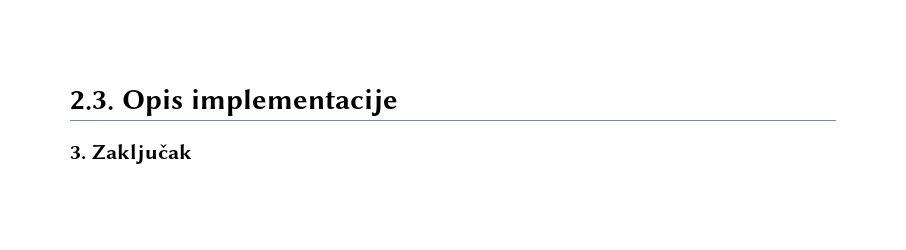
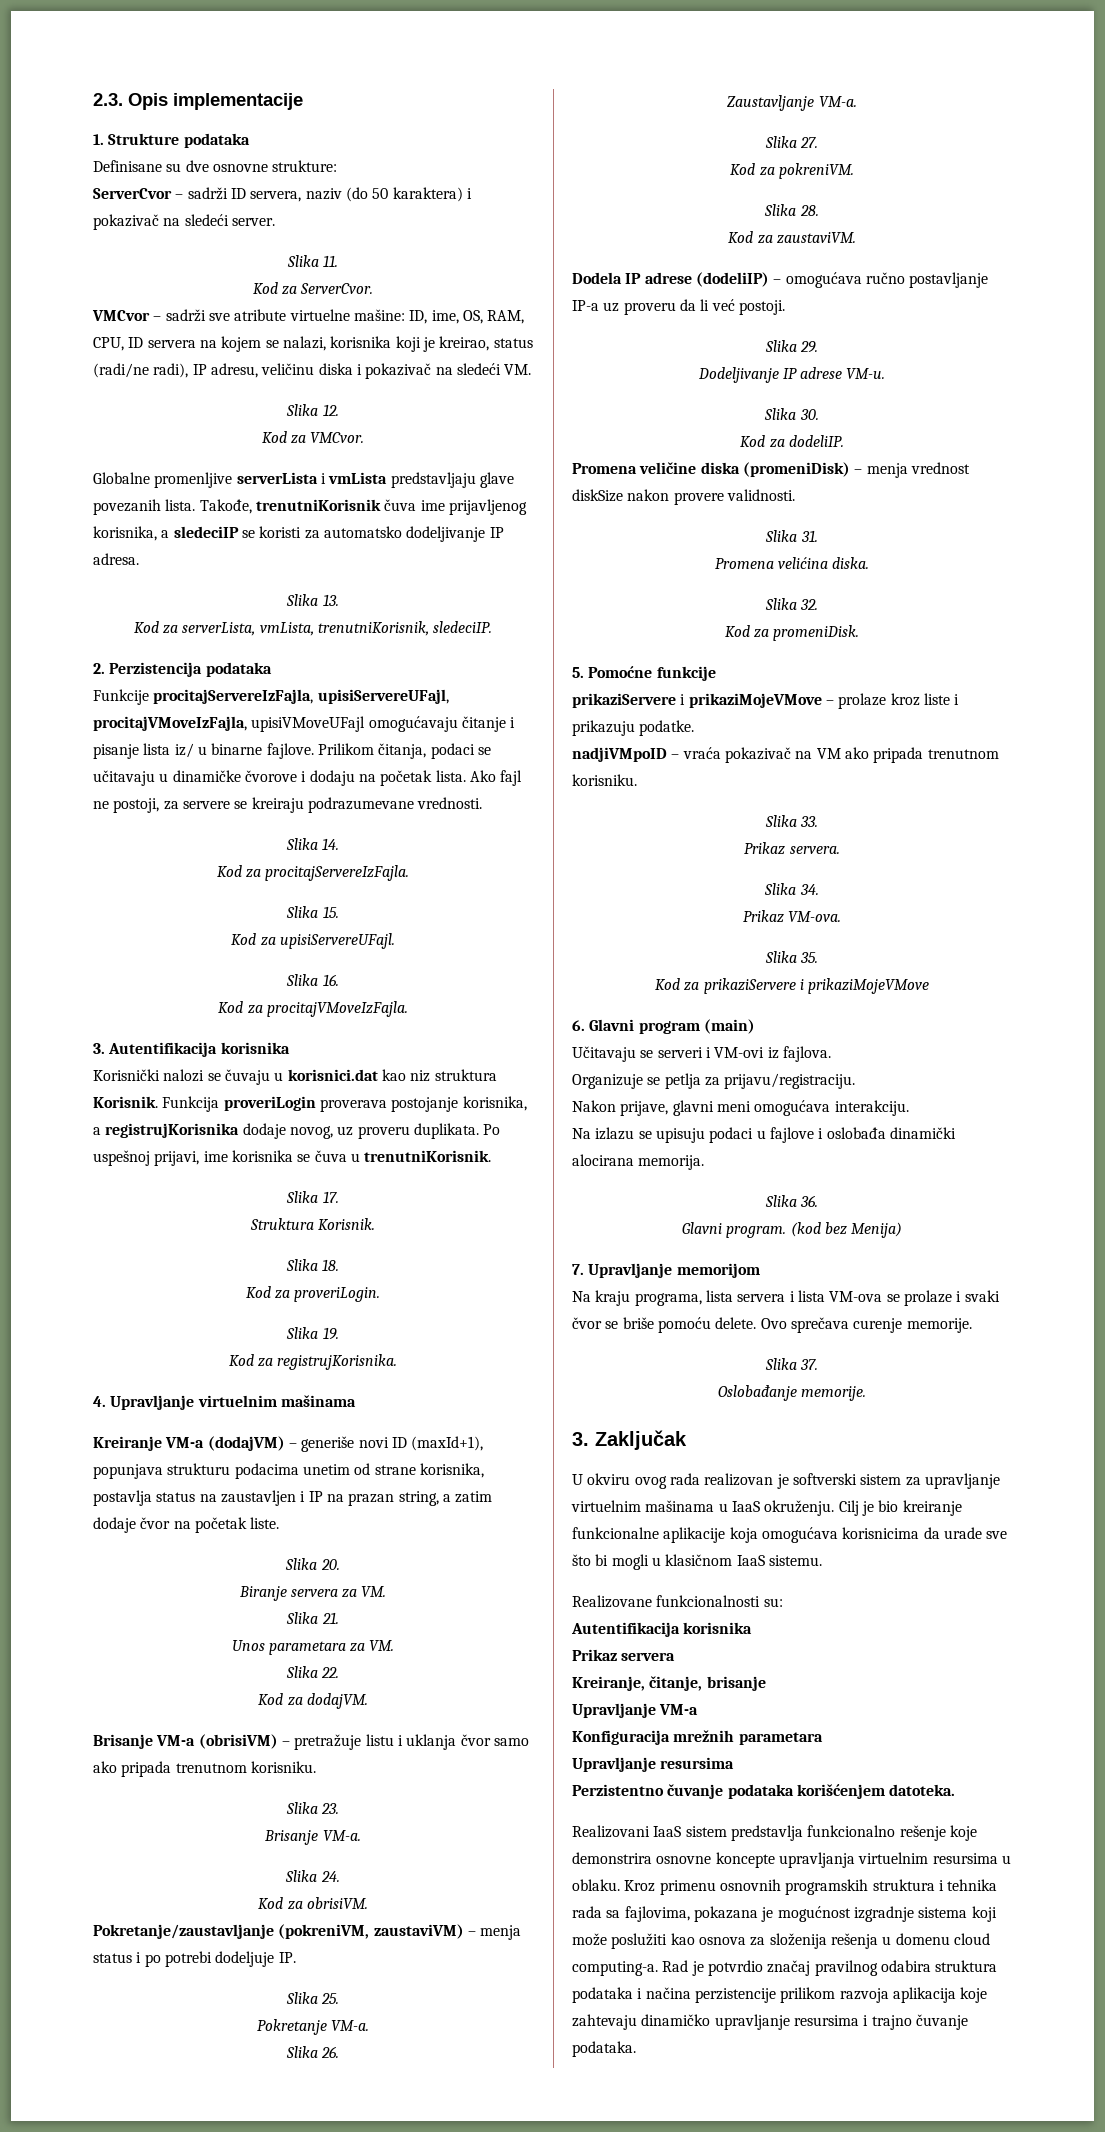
[70,144,192,164] 3. Zaključak -> [93,133,250,148] [93,160,338,172] [93,187,472,202] [93,214,275,230] [286,255,339,267] [252,282,374,295] [92,309,525,324] [93,336,533,352] [93,363,532,379] [286,404,339,416] [261,431,365,444] [93,472,514,488] [93,499,527,515] [93,526,504,542] [93,553,139,565] [286,594,339,606] [133,621,493,636] [93,662,272,677] [93,689,449,705] [93,716,516,732] [93,743,491,759] [93,770,523,786] [93,797,483,813] [285,838,340,850] [216,865,410,881] [286,906,339,918] [231,933,395,949] [286,974,339,986] [218,1001,408,1017] [93,1042,290,1057] [93,1069,497,1085] [93,1096,527,1112] [93,1123,501,1139] [93,1150,492,1166] [286,1191,339,1203] [249,1218,376,1230] [285,1259,340,1271] [245,1286,381,1302] [286,1327,339,1340] [228,1354,398,1370] [93,1395,356,1410] [93,1436,484,1452] [93,1463,484,1479] [93,1490,493,1506] [93,1517,280,1533] [285,1558,340,1570] [238,1586,387,1601] [286,1612,339,1624] [231,1640,395,1655] [285,1666,340,1678] [258,1693,368,1709] [93,1734,529,1750] [93,1761,316,1777] [285,1802,340,1814] [264,1830,361,1845] [285,1870,340,1882] [258,1897,368,1910] [93,1924,522,1940] [93,1951,296,1967] [285,1992,340,2004] [256,2019,370,2035] [285,2046,340,2058] [727,95,857,111] [764,136,819,148] [730,163,854,179] [764,204,819,216] [728,231,856,244] [572,272,989,288] [572,299,785,315] [764,340,819,353] [697,367,886,383] [764,408,819,420] [740,435,844,448] [572,462,970,478] [572,489,795,505] [765,530,818,542] [714,557,870,569] [764,598,819,610] [724,625,860,641] [572,666,716,681] [572,693,960,709] [572,720,695,736] [572,747,999,763] [572,774,637,786] [764,815,819,827] [744,842,840,855] [764,883,819,895] [742,910,842,923] [764,951,819,963] [654,978,930,994] [572,1019,755,1034] [572,1046,831,1062] [572,1073,856,1089] [572,1100,909,1116] [572,1127,956,1143] [572,1154,705,1170] [764,1195,819,1207] [681,1222,903,1238] [572,1263,760,1278] [572,1290,1000,1306] [572,1317,972,1333] [764,1358,819,1370] [717,1385,867,1401] [572,1430,687,1450] [572,1473,1000,1489] [571,1500,962,1516] [572,1527,1008,1543] [572,1554,822,1570] [572,1595,783,1608] [571,1622,753,1637] [572,1649,676,1661] [572,1676,766,1691] [572,1703,699,1718] [572,1730,823,1745] [572,1757,735,1772] [572,1784,956,1799] [572,1825,977,1841] [572,1852,1011,1868] [572,1879,998,1895] [572,1906,997,1922] [572,1933,990,1949] [572,1960,998,1976] [572,1987,988,2003] [572,2014,968,2030] [572,2041,636,2057] 1. Strukture podataka // Definisane su dve osnovne strukture: // ServerCvor – sadrži ID servera, naziv (do 50 karaktera) i pokazivač na sledeći server. // Slika 11. // Kod za ServerCvor. // VMCvor – sadrži sve atribute virtuelne mašine: ID, ime, OS, RAM, CPU, ID servera na kojem se nalazi, korisnika koji je kreirao, status (radi/ne radi), IP adresu, veličinu diska i pokazivač na sledeći VM. // Slika 12. // Kod za VMCvor. // Globalne promenljive serverLista i vmLista predstavljaju glave povezanih lista. Takođe, trenutniKorisnik čuva ime prijavljenog korisnika, a sledeciIP se koristi za automatsko dodeljivanje IP adresa. // Slika 13. // Kod za serverLista, vmLista, trenutniKorisnik, sledeciIP. // 2. Perzistencija podataka // Funkcije procitajServereIzFajla, upisiServereUFajl, procitajVMoveIzFajla, upisiVMoveUFajl omogućavaju čitanje i pisanje lista iz/ u binarne fajlove. Prilikom čitanja, podaci se učitavaju u dinamičke čvorove i dodaju na početak lista. Ako fajl ne postoji, za servere se kreiraju podrazumevane vrednosti. // Slika 14. // Kod za procitajServereIzFajla. // Slika 15. // Kod za upisiServereUFajl. // Slika 16. // Kod za procitajVMoveIzFajla. // 3. Autentifikacija korisnika // Korisnički nalozi se čuvaju u korisnici.dat kao niz struktura Korisnik. Funkcija proveriLogin proverava postojanje korisnika, a registrujKorisnika dodaje novog, uz proveru duplikata. Po uspešnoj prijavi, ime korisnika se čuva u trenutniKorisnik. // Slika 17. // Struktura Korisnik. // Slika 18. // Kod za proveriLogin. // Slika 19. // Kod za registrujKorisnika. // 4. Upravljanje virtuelnim mašinama // Kreiranje VM-a (dodajVM) – generiše novi ID (maxId+1), popunjava strukturu podacima unetim od strane korisnika, postavlja status na zaustavljen i IP na prazan string, a zatim dodaje čvor na početak liste. // Slika 20. // Biranje servera za VM. // Slika 21. // Unos parametara za VM. // Slika 22. // Kod za dodajVM. // Brisanje VM-a (obrisiVM) – pretražuje listu i uklanja čvor samo ako pripada trenutnom korisniku. // Slika 23. // Brisanje VM-a. // Slika 24. // Kod za obrisiVM. // Pokretanje/zaustavljanje (pokreniVM, zaustaviVM) – menja status i po potrebi dodeljuje IP. // Slika 25. // Pokretanje VM-a. // Slika 26. // Zaustavljanje VM-a. // Slika 27. // Kod za pokreniVM. // Slika 28. // Kod za zaustaviVM. // Dodela IP adrese (dodeliIP) – omogućava ručno postavljanje IP-a uz proveru da li već postoji. // Slika 29. // Dodeljivanje IP adrese VM-u. // Slika 30. // Kod za dodeliIP. // Promena veličine diska (promeniDisk) – menja vrednost diskSize nakon provere validnosti. // Slika 31. // Promena velićina diska. // Slika 32. // Kod za promeniDisk. // 5. Pomoćne funkcije // prikaziServere i prikaziMojeVMove – prolaze kroz liste i prikazuju podatke. // nadjiVMpoID – vraća pokazivač na VM ako pripada trenutnom korisniku. // Slika 33. // Prikaz servera. // Slika 34. // Prikaz VM-ova. // Slika 35. // Kod za prikaziServere i prikaziMojeVMove // 6. Glavni program (main) // Učitavaju se serveri i VM-ovi iz fajlova. // Organizuje se petlja za prijavu/registraciju. // Nakon prijave, glavni meni omogućava interakciju. // Na izlazu se upisuju podaci u fajlove i oslobađa dinamički alocirana memorija. // Slika 36. // Glavni program. (kod bez Menija) // 7. Upravljanje memorijom // Na kraju programa, lista servera i lista VM-ova se prolaze i svaki čvor se briše pomoću delete. Ovo sprečava curenje memorije. // Slika 37. // Oslobađanje memorije. // 3. Zaključak // U okviru ovog rada realizovan je softverski sistem za upravljanje virtuelnim mašinama u IaaS okruženju. Cilj je bio kreiranje funkcionalne aplikacije koja omogućava korisnicima da urade sve što bi mogli u klasičnom IaaS sistemu. // Realizovane funkcionalnosti su: // Autentifikacija korisnika // Prikaz servera // Kreiranje, čitanje, brisanje // Upravljanje VM-a // Konfiguracija mrežnih parametara // Upravljanje resursima // Perzistentno čuvanje podataka korišćenjem datoteka. // Realizovani IaaS sistem predstavlja funkcionalno rešenje koje demonstrira osnovne koncepte upravljanja virtuelnim resursima u oblaku. Kroz primenu osnovnih programskih struktura i tehnika rada sa fajlovima, pokazana je mogućnost izgradnje sistema koji može poslužiti kao osnova za složenija rešenja u domenu cloud computing-a. Rad je potvrdio značaj pravilnog odabira struktura podataka i načina perzistencije prilikom razvoja aplikacija koje zahtevaju dinamičko upravljanje resursima i trajno čuvanje podataka.

